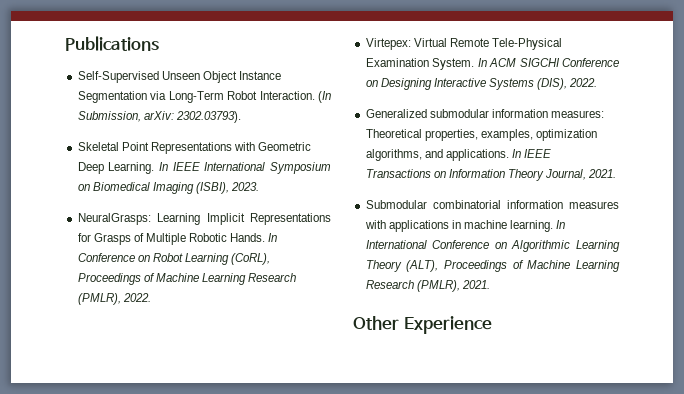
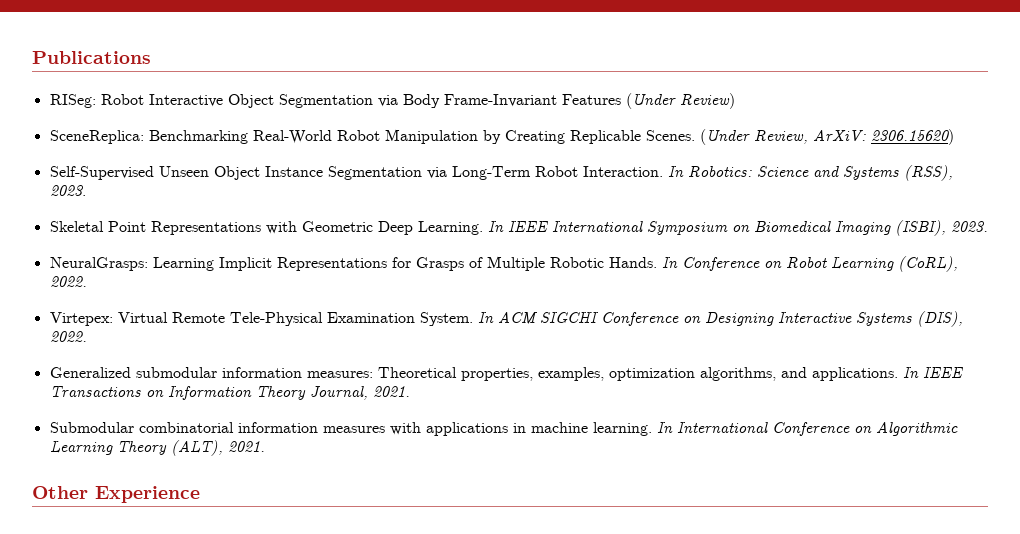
(159, 43) none -> [49,93,735,109] [49,129,954,145] // RISeg: Robot Interactive Object Segmentation via Body Frame-Invariant Features (Under Review) // SceneReplica: Benchmarking Real-World Robot Manipulation by Creating Replicable Scenes. (Under Review, ArXiV: 2306.15620)
[318,91,331,103] [77,111,241,123] (In Submission, arXiv: 2302.03793). -> [667,165,953,181] [49,185,86,196] In Robotics: Science and Systems (RSS), 2023.
[77,273,297,285] [77,293,121,305] Proceedings of Machine Learning Research (PMLR), -> (958, 264) none
[443,260,620,272] [365,280,460,292] Proceedings of Machine Learning Research (PMLR), -> (223, 448) none

